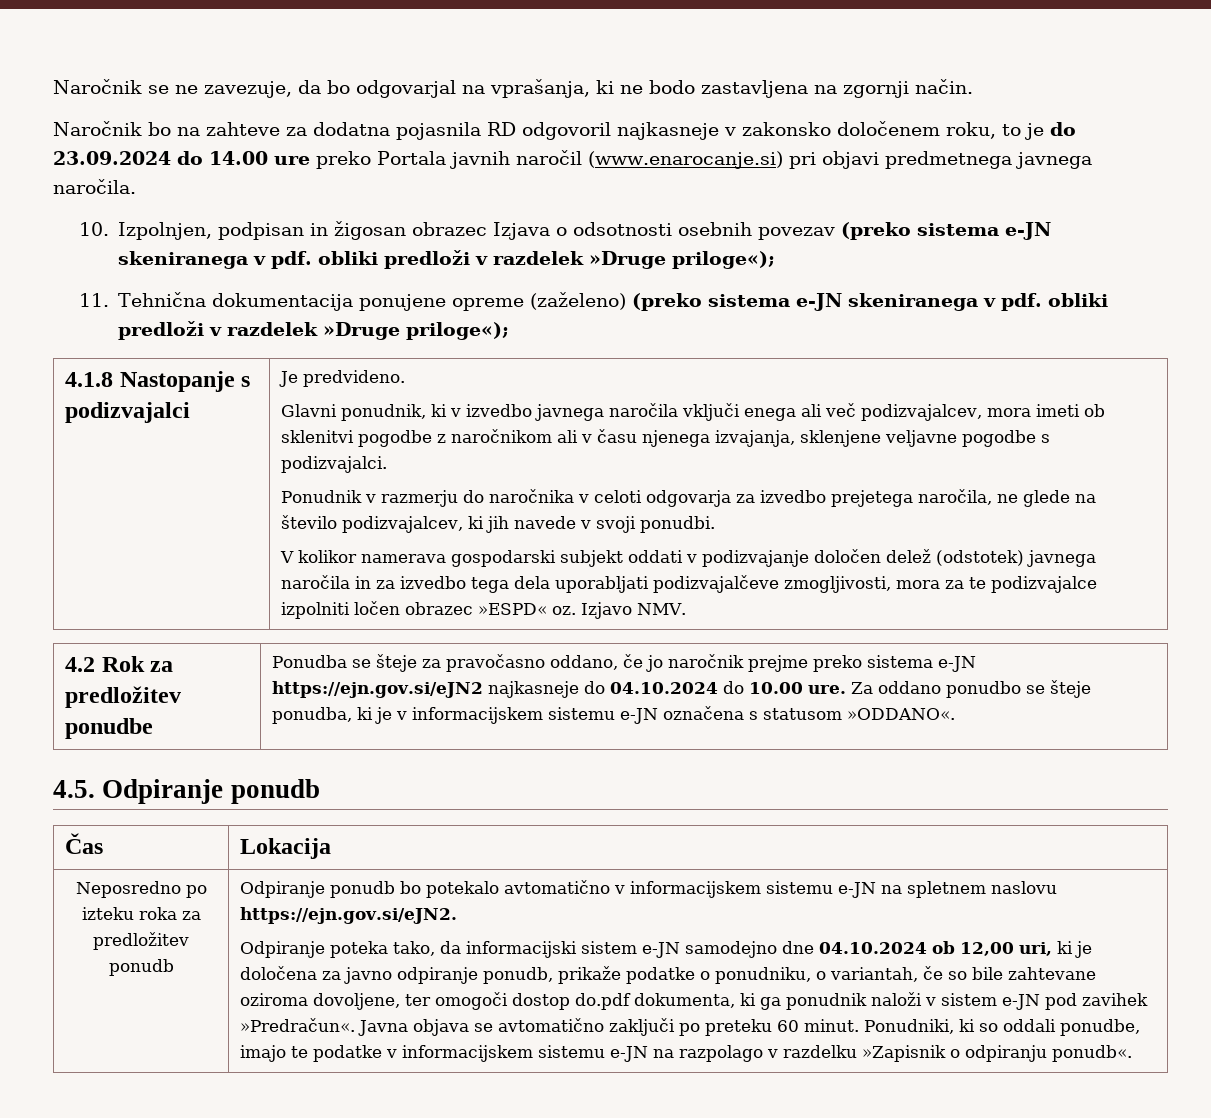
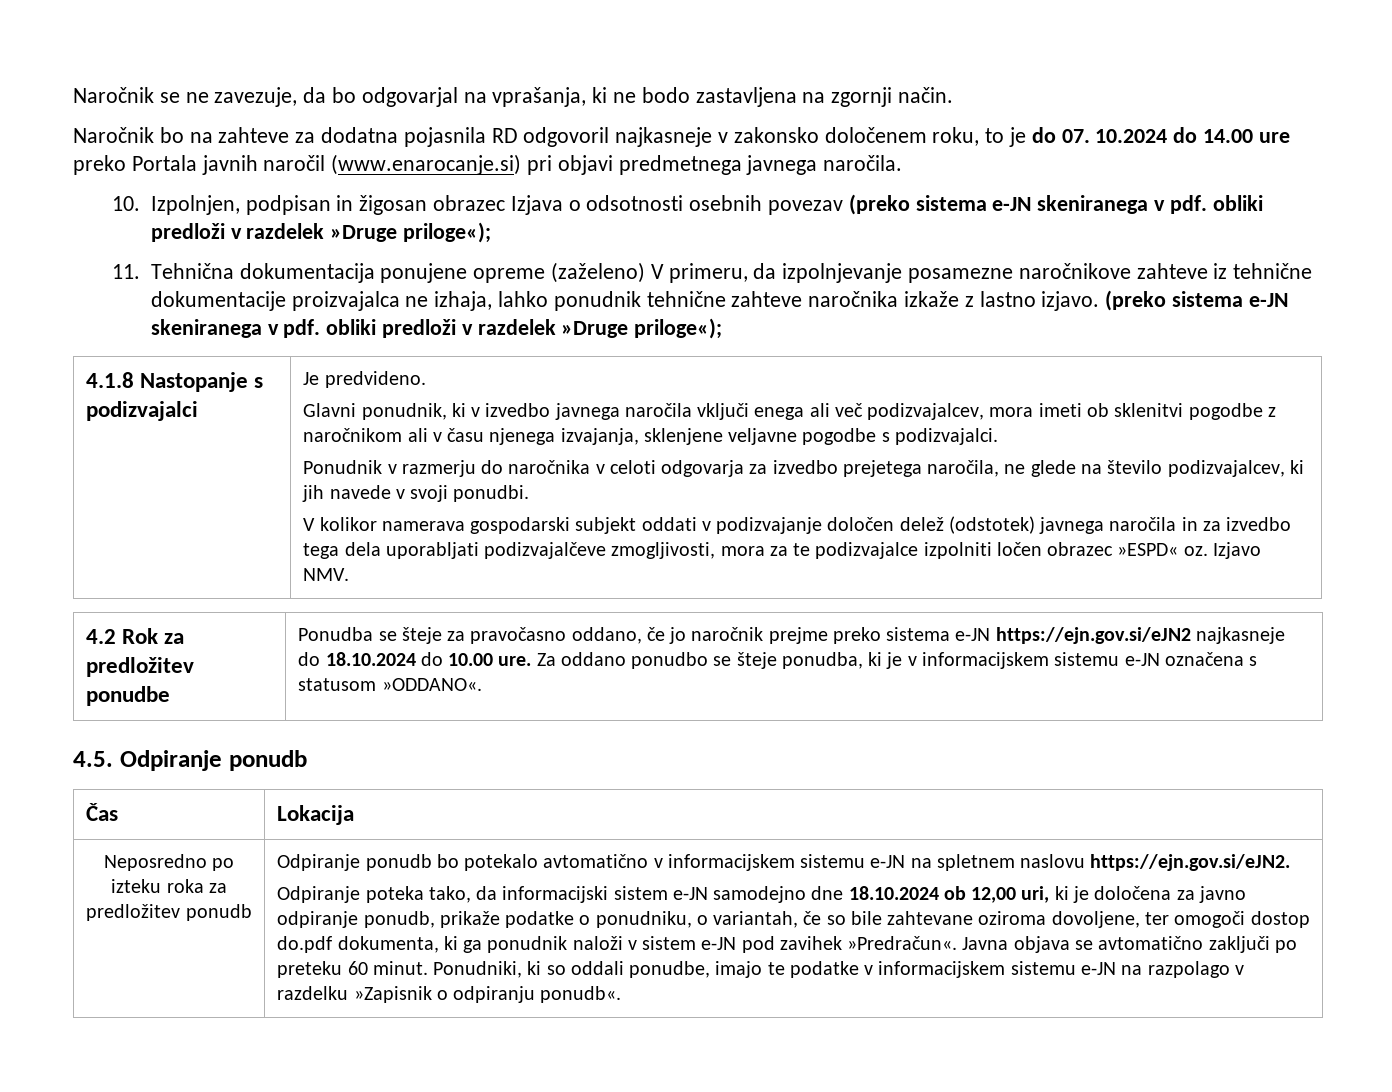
[53,151,171,165] 23.09.2024 -> [1061,129,1168,143] 07. 10.2024
(627, 301) none -> [650,263,1313,283] [150,291,1100,311] V primeru, da izpolnjevanje posamezne naročnikove zahteve iz tehnične dokumentacije proizvajalca ne izhaja, lahko ponudnik tehnične zahteve naročnika izkaže z lastno izjavo.
[610,682,719,694] 04.10.2024 -> [325,652,416,666] 18.10.2024
[819,942,928,954] 04.10.2024 -> [848,886,939,900] 18.10.2024

